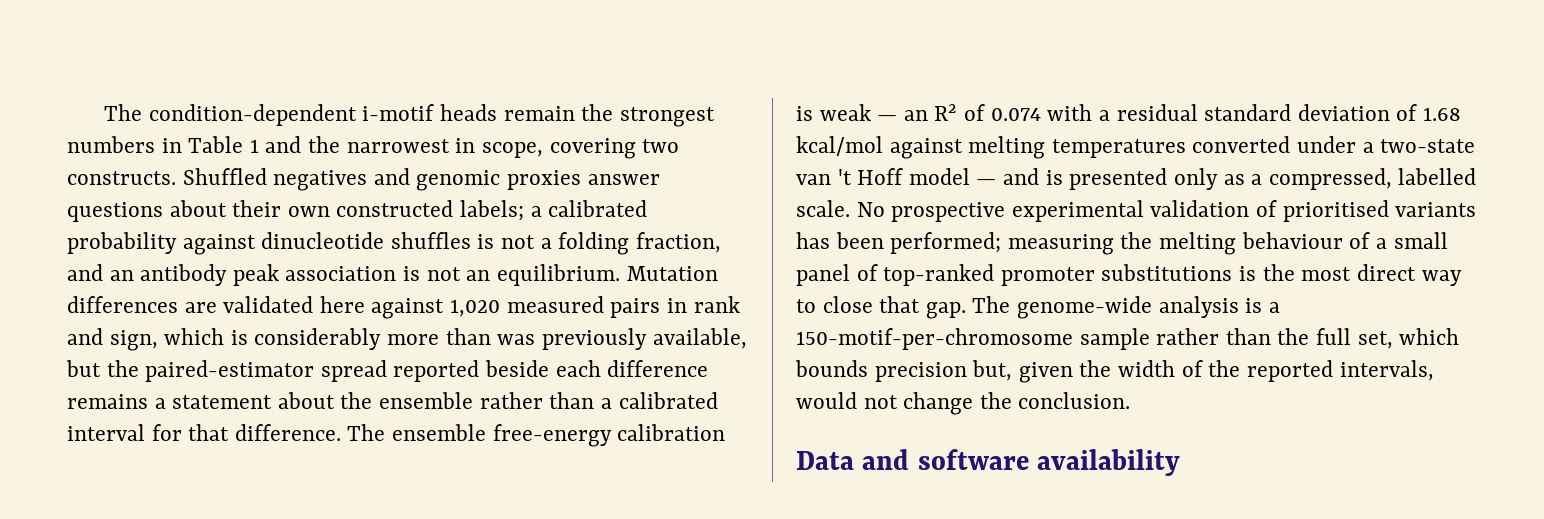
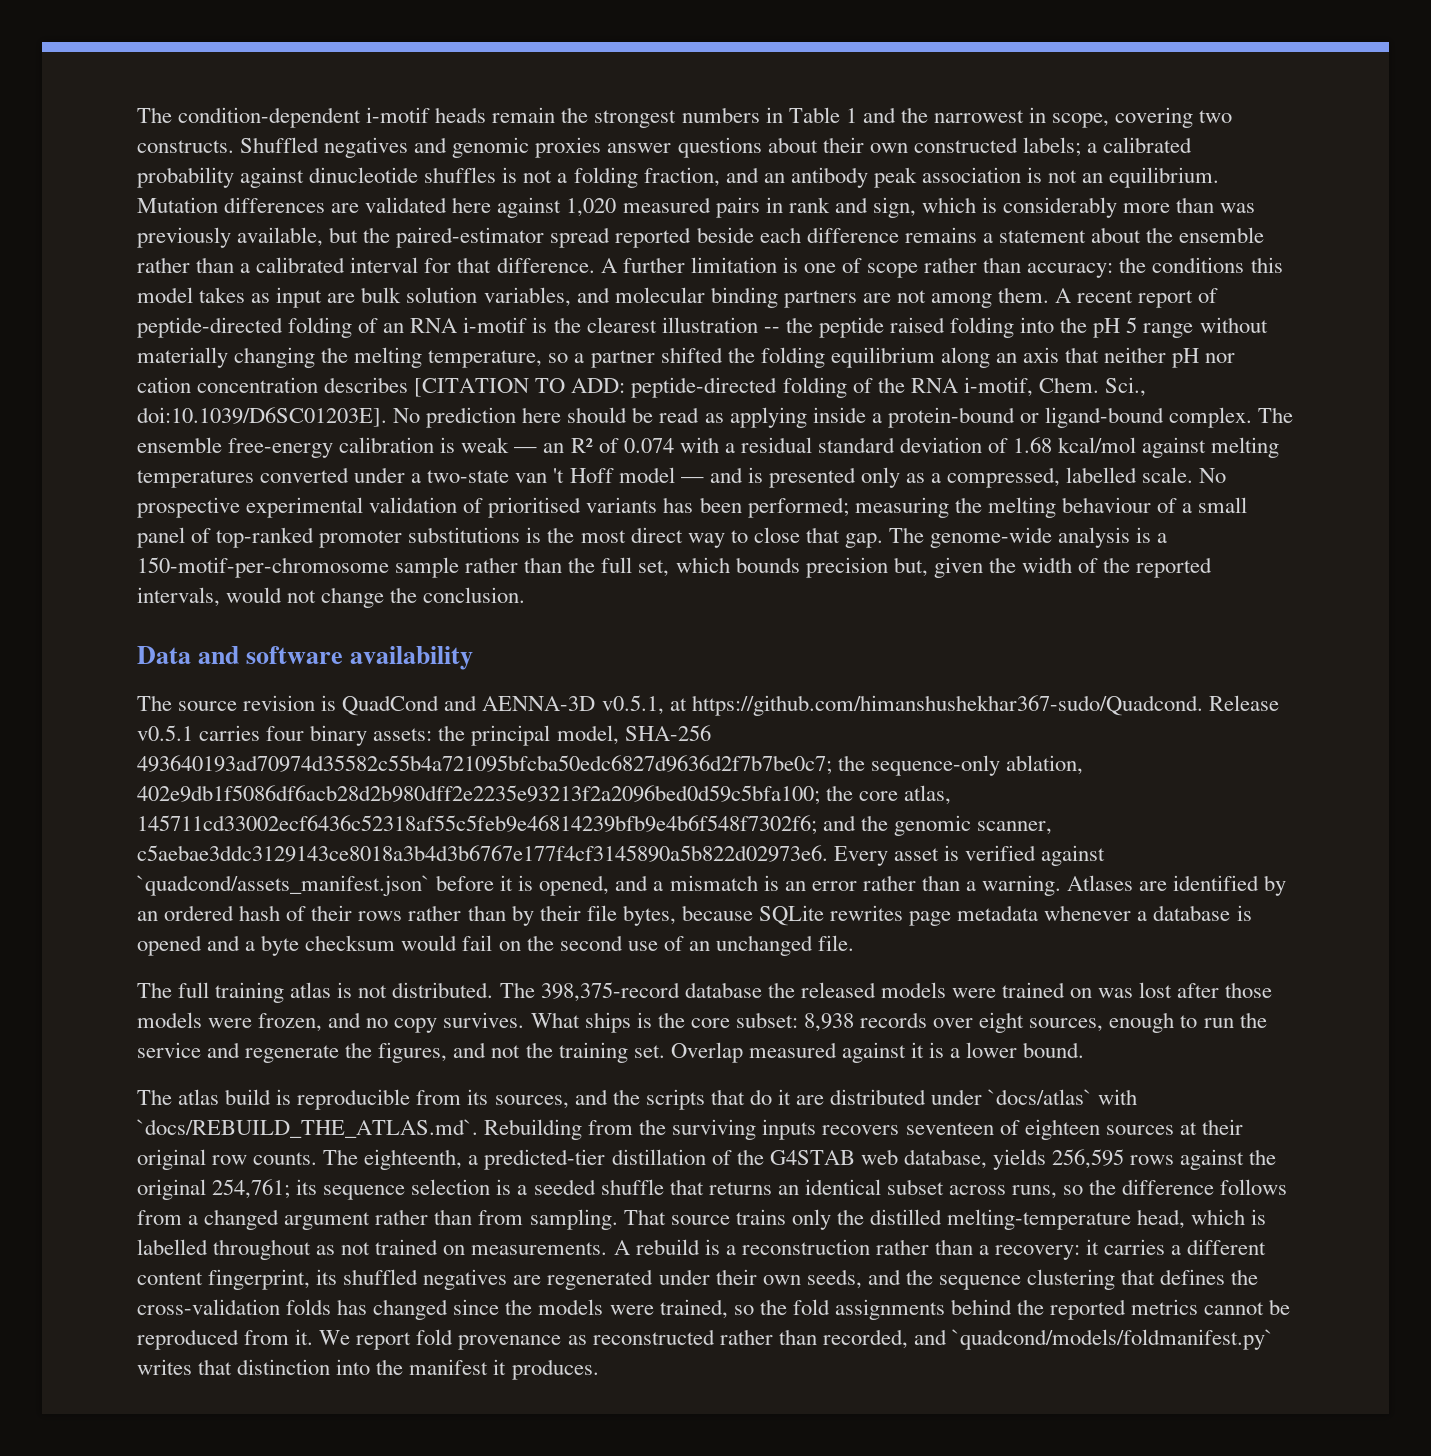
(341, 432) none -> [600,257,1283,278] [137,287,1219,308] [137,317,1268,338] [137,347,1236,368] [137,377,1146,398] [137,407,1253,428] A further limitation is one of scope rather than accuracy: the conditions this model takes as input are bulk solution variables, and molecular binding partners are not among them. A recent report of peptide-directed folding of an RNA i-motif is the clearest illustration -- the peptide raised folding into the pH 5 range without materially changing the melting temperature, so a partner shifted the folding equilibrium along an axis that neither pH nor cation concentration describes [CITATION TO ADD: peptide-directed folding of the RNA i-motif, Chem. Sci., doi:10.1039/D6SC01203E]. No prediction here should be read as applying inside a protein-bound or ligand-bound complex.
(1181, 462) none -> [137,695,1279,716] [137,725,711,746] [137,755,1084,776] [137,785,952,805] [137,815,1053,836] [137,845,1106,866] [137,875,1287,896] [137,905,1252,926] [137,935,855,956] [137,982,1273,1003] [137,1012,1267,1033] [137,1042,1085,1063] [137,1089,1138,1110] [137,1119,1243,1140] [137,1149,1277,1170] [137,1179,1288,1200] [137,1209,1267,1230] [137,1239,1267,1260] [137,1269,1259,1290] [137,1299,1291,1320] [137,1329,1273,1350] [137,1359,599,1380] // The source revision is QuadCond and AENNA-3D v0.5.1, at https://github.com/himanshushekhar367-sudo/Quadcond. Release v0.5.1 carries four binary assets: the principal model, SHA-256 493640193ad70974d35582c55b4a721095bfcba50edc6827d9636d2f7b7be0c7; the sequence-only ablation, 402e9db1f5086df6acb28d2b980dff2e2235e93213f2a2096bed0d59c5bfa100; the core atlas, 145711cd33002ecf6436c52318af55c5feb9e46814239bfb9e4b6f548f7302f6; and the genomic scanner, c5aebae3ddc3129143ce8018a3b4d3b6767e177f4cf3145890a5b822d02973e6. Every asset is verified against `quadcond/assets_manifest.json` before it is opened, and a mismatch is an error rather than a warning. Atlases are identified by an ordered hash of their rows rather than by their file bytes, because SQLite rewrites page metadata whenever a database is opened and a byte checksum would fail on the second use of an unchanged file. // The full training atlas is not distributed. The 398,375-record database the released models were trained on was lost after those models were frozen, and no copy survives. What ships is the core subset: 8,938 records over eight sources, enough to run the service and regenerate the figures, and not the training set. Overlap measured against it is a lower bound. // The atlas build is reproducible from its sources, and the scripts that do it are distributed under `docs/atlas` with `docs/REBUILD_THE_ATLAS.md`. Rebuilding from the surviving inputs recovers seventeen of eighteen sources at their original row counts. The eighteenth, a predicted-tier distillation of the G4STAB web database, yields 256,595 rows against the original 254,761; its sequence selection is a seeded shuffle that returns an identical subset across runs, so the difference follows from a changed argument rather than from sampling. That source trains only the distilled melting-temperature head, which is labelled throughout as not trained on measurements. A rebuild is a reconstruction rather than a recovery: it carries a different content fingerprint, its shuffled negatives are regenerated under their own seeds, and the sequence clustering that defines the cross-validation folds has changed since the models were trained, so the fold assignments behind the reported metrics cannot be reproduced from it. We report fold provenance as reconstructed rather than recorded, and `quadcond/models/foldmanifest.py` writes that distinction into the manifest it produces.

